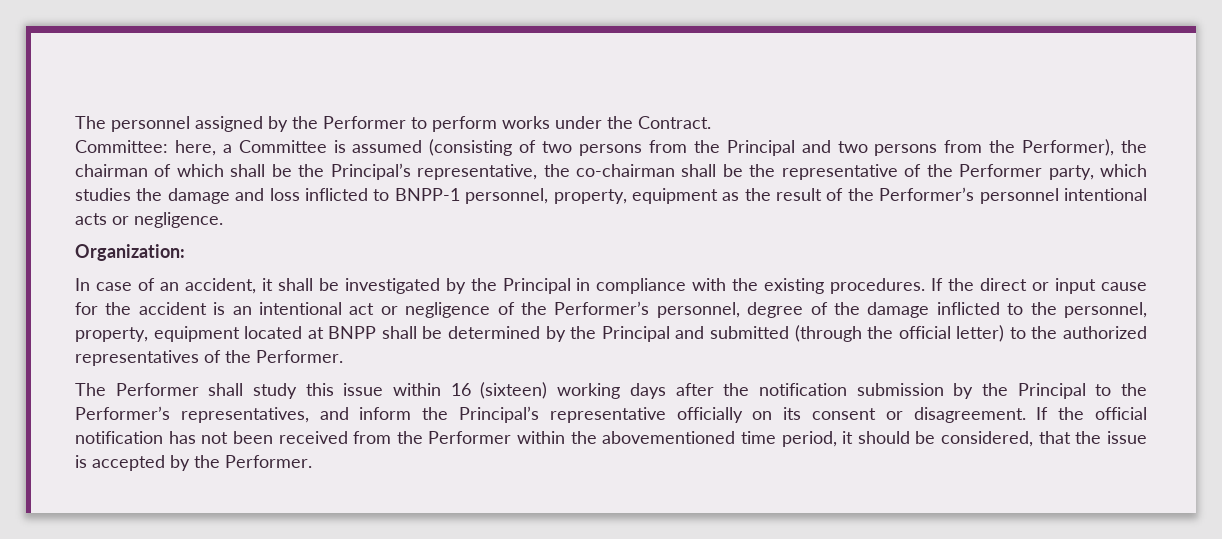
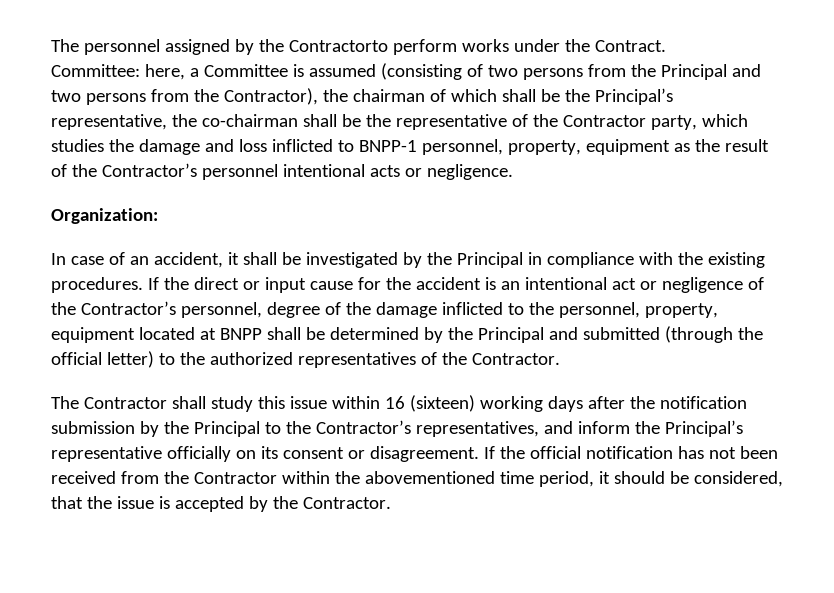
[323,116,427,129] Performer to -> [288,40,388,52] Contractorto
[1022,139,1115,156] Performer), -> [223,88,318,105] Contractor),
[959,164,1043,177] Performer -> [562,115,646,127] Contractor
[879,187,975,201] Performer’s -> [101,163,197,177] Contractor’s
[554,301,650,315] Performer’s -> [80,301,176,315] Contractor’s
[256,350,343,363] [75,383,199,396] Performer. // The Performer -> [471,353,560,365] [51,396,167,409] Contractor. // The Contractor
[75,406,170,420] Performer’s -> [315,420,411,434] Contractor’s
[428,431,512,444] Performer -> [193,472,277,484] Contractor
[225,455,312,468] Performer. -> [302,497,391,509] Contractor.

